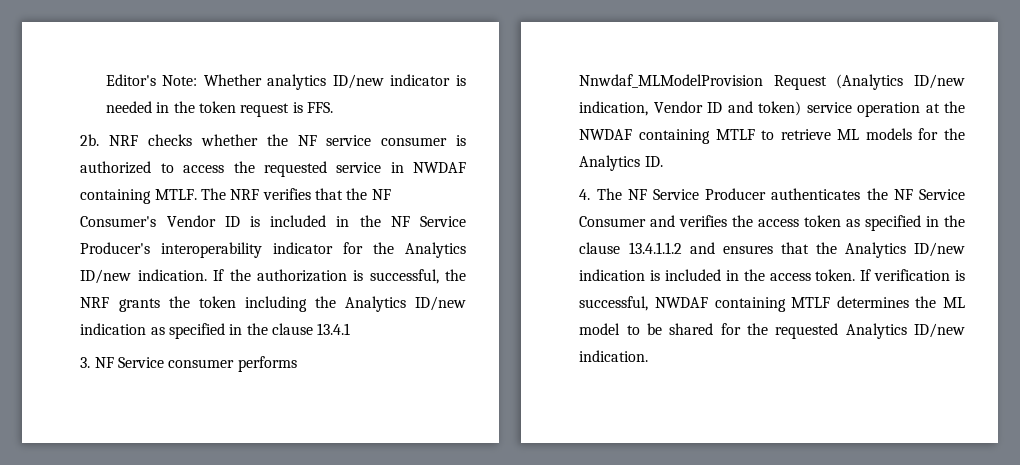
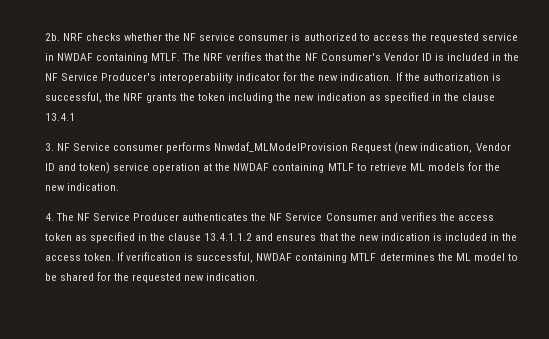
[105,74,466,90] [105,101,333,117] Editor's Note: Whether analytics ID/new indicator is needed in the token request is FFS. // -> (44, 37) none
[405,242,467,258] [80,269,132,284] Analytics ID/new -> [318,75,339,81] new
[344,296,466,312] Analytics ID/new -> [294,95,315,101] new
[836,74,965,90] (Analytics ID/new -> [394,142,419,154] (new
[579,155,663,171] Analytics ID. -> [44,183,119,191] new indication.
[844,242,965,258] Analytics ID/new -> [358,235,379,241] new
[845,323,965,339] Analytics ID/new -> [184,275,205,281] new

